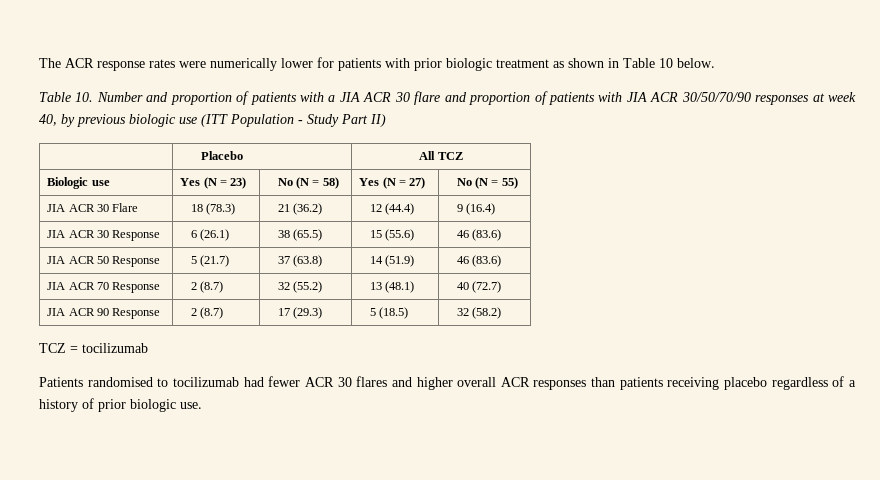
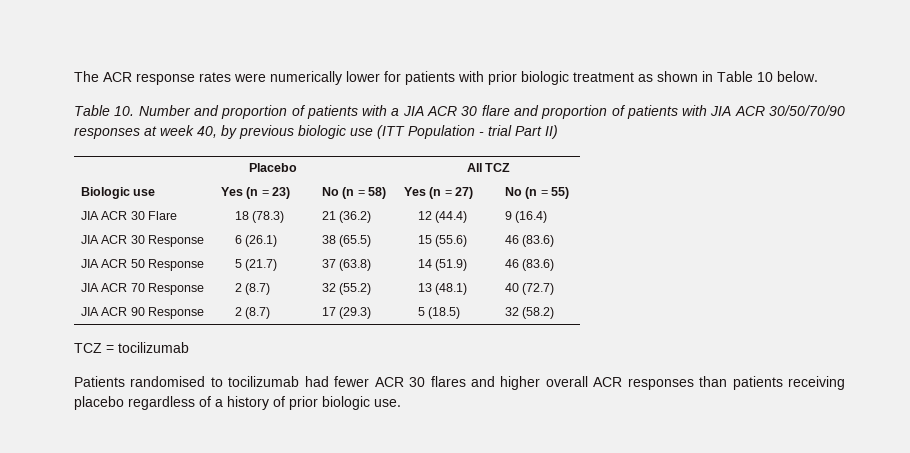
[307,114,339,127] Study -> [488,125,512,136] trial
[203,177,217,189] (N -> [246,187,259,199] (n
[295,177,309,189] (N -> [342,187,355,199] (n
[382,177,396,189] (N -> [429,187,442,199] (n
[474,177,488,189] (N -> [525,187,538,199] (n

